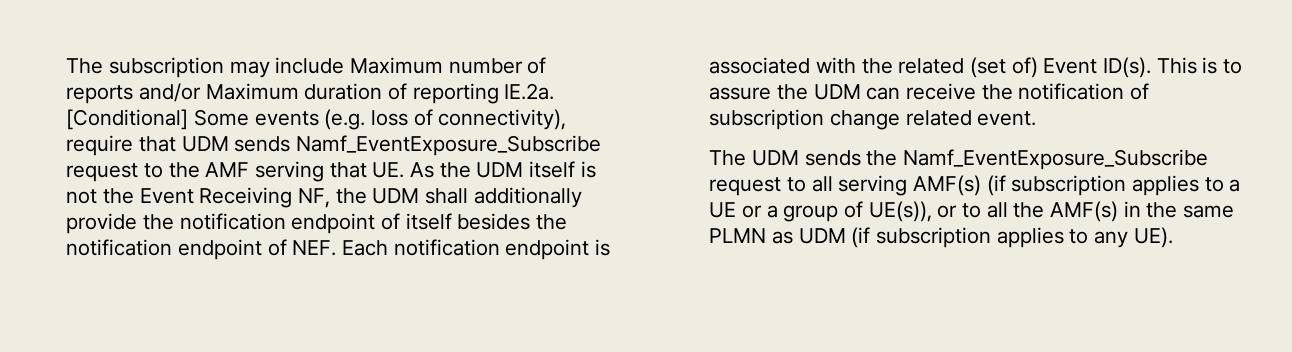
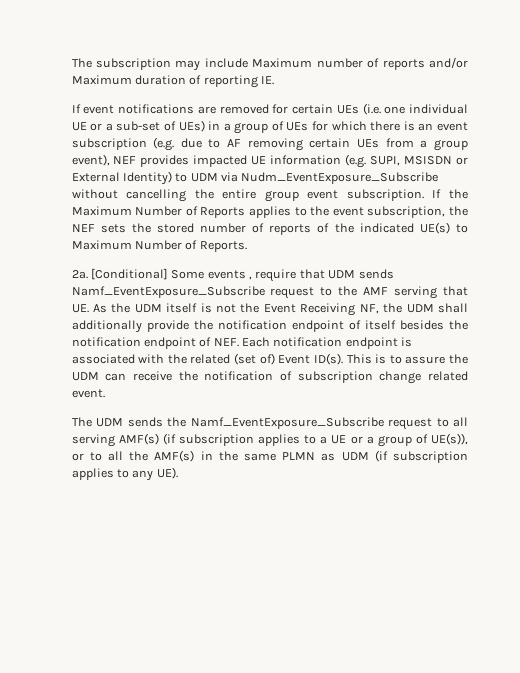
[504,83,555,100] [66,109,567,130] IE.2a. [Conditional] Some events (e.g. loss of connectivity), -> [261,76,275,85] [71,103,468,115] [71,120,468,134] [71,137,468,151] [71,154,468,168] [71,171,439,185] [71,189,469,202] [71,206,469,218] [71,222,468,235] [71,240,247,252] [71,268,253,280] IE. // If event notifications are removed for certain UEs (i.e. one individual UE or a sub-set of UEs) in a group of UEs for which there is an event subscription (e.g. due to AF removing certain UEs from a group event), NEF provides impacted UE information (e.g. SUPI, MSISDN or External Identity) to UDM via Nudm_EventExposure_Subscribe without cancelling the entire group event subscription. If the Maximum Number of Reports applies to the event subscription, the NEF sets the stored number of reports of the indicated UE(s) to Maximum Number of Reports. // 2a. [Conditional] Some events ,

